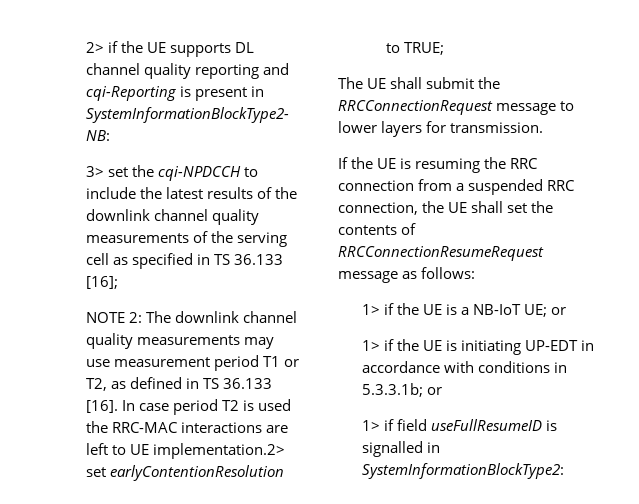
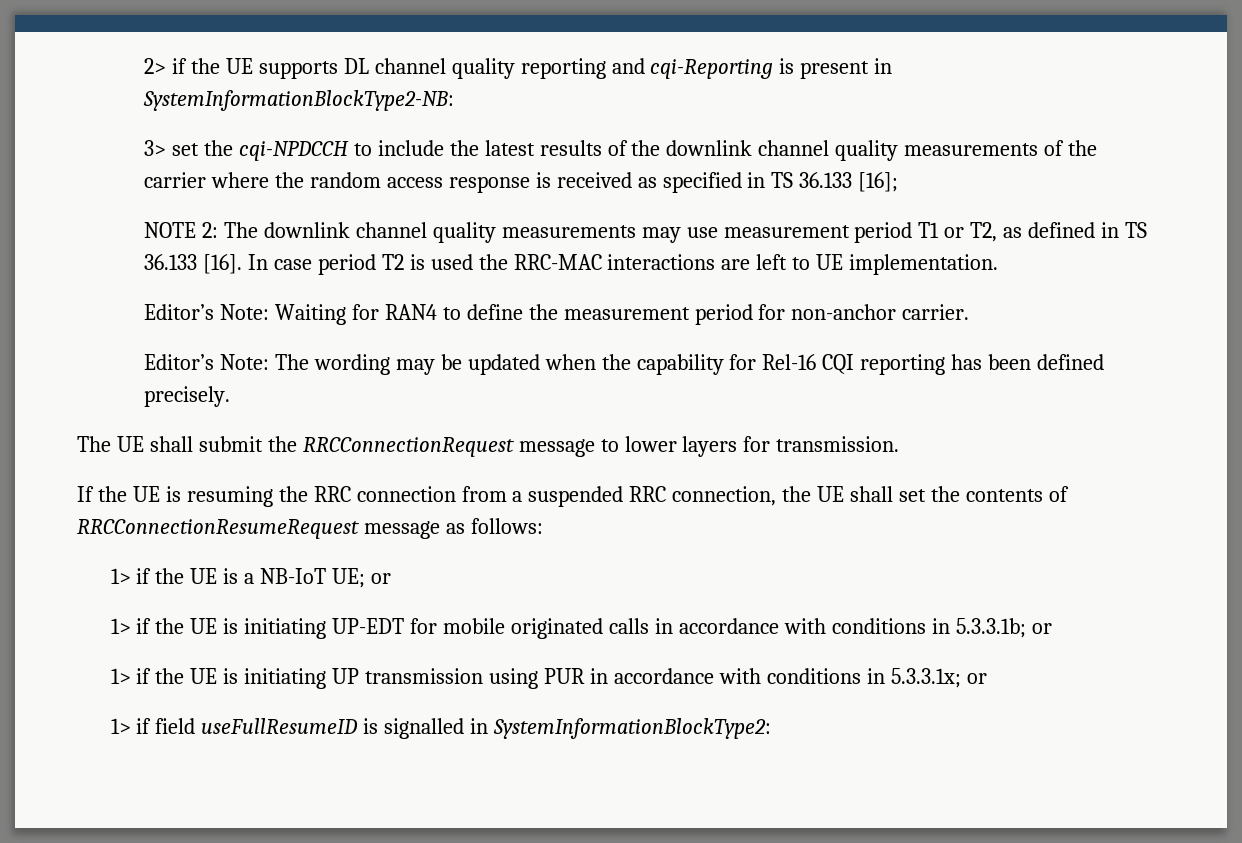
[237,232,288,247] [86,253,110,265] serving cell -> [144,172,632,193] carrier where the random access response is received
[153,443,286,459] [86,465,285,481] [386,42,445,55] implementation.2> set earlyContentionResolution to TRUE; -> [849,254,999,275] [144,304,970,325] [144,354,1105,375] [144,386,231,407] implementation. // Editor’s Note: Waiting for RAN4 to define the measurement period for non-anchor carrier. // Editor’s Note: The wording may be updated when the capability for Rel-16 CQI reporting has been defined precisely.
(579, 345) none -> [410,618,649,639] for mobile originated calls
(443, 391) none -> [110,668,987,689] // 1> if the UE is initiating UP transmission using PUR in accordance with conditions in 5.3.3.1x; or

